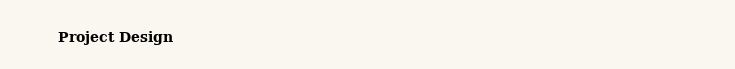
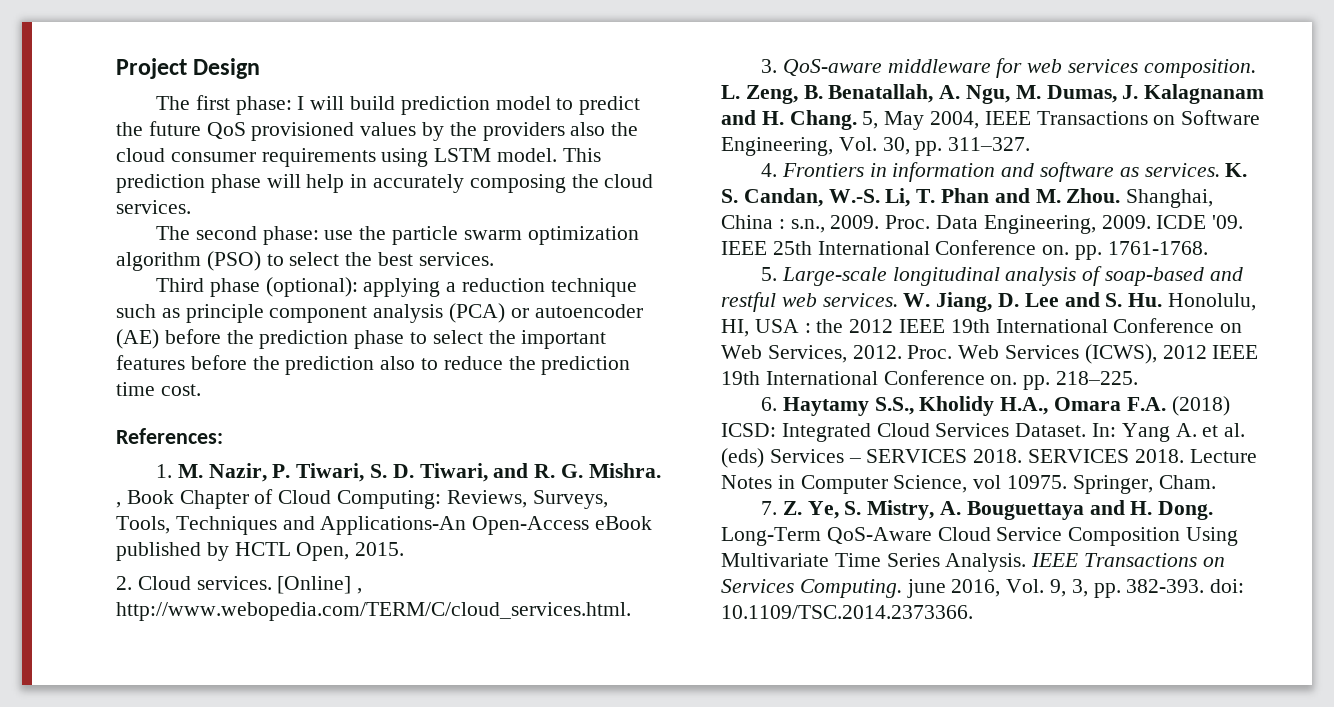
(173, 38) none -> [155,95,641,115] [116,121,639,141] [116,148,601,167] [116,174,654,193] [116,200,191,214] [155,226,639,245] [116,251,494,271] [155,277,637,297] [116,303,643,323] [116,329,607,349] [116,355,631,375] [116,382,201,396] [116,428,223,444] [155,463,661,482] [116,489,608,509] [116,516,653,535] [116,542,405,561] [116,576,363,594] [116,602,631,621] [760,58,1256,78] [721,84,1265,104] [721,110,1261,130] [721,137,1031,156] [760,162,1248,182] [721,188,1214,208] [721,215,1244,234] [721,240,1208,260] [760,266,1243,286] [721,292,1257,312] [721,318,1243,337] [721,344,1259,364] [721,370,1139,390] [760,396,1230,416] [721,423,1246,442] [721,448,1257,468] [721,475,1216,494] [760,500,1214,520] [721,527,1239,546] [721,553,1225,572] [721,579,1245,598] [721,605,973,619] // The first phase: I will build prediction model to predict the future QoS provisioned values by the providers also the cloud consumer requirements using LSTM model. This prediction phase will help in accurately composing the cloud services. // The second phase: use the particle swarm optimization algorithm (PSO) to select the best services. // Third phase (optional): applying a reduction technique such as principle component analysis (PCA) or autoencoder (AE) before the prediction phase to select the important features before the prediction also to reduce the prediction time cost. // References: // 1. M. Nazir, P. Tiwari, S. D. Tiwari, and R. G. Mishra. , Book Chapter of Cloud Computing: Reviews, Surveys, Tools, Techniques and Applications-An Open-Access eBook published by HCTL Open, 2015. // 2. Cloud services. [Online] , http://www.webopedia.com/TERM/C/cloud_services.html. // 3. QoS-aware middleware for web services composition. L. Zeng, B. Benatallah, A. Ngu, M. Dumas, J. Kalagnanam and H. Chang. 5, May 2004, IEEE Transactions on Software Engineering, Vol. 30, pp. 311–327. // 4. Frontiers in information and software as services. K. S. Candan, W.-S. Li, T. Phan and M. Zhou. Shanghai, China : s.n., 2009. Proc. Data Engineering, 2009. ICDE '09. IEEE 25th International Conference on. pp. 1761-1768. // 5. Large-scale longitudinal analysis of soap-based and restful web services. W. Jiang, D. Lee and S. Hu. Honolulu, HI, USA : the 2012 IEEE 19th International Conference on Web Services, 2012. Proc. Web Services (ICWS), 2012 IEEE 19th International Conference on. pp. 218–225. // 6. Haytamy S.S., Kholidy H.A., Omara F.A. (2018) ICSD: Integrated Cloud Services Dataset. In: Yang A. et al. (eds) Services – SERVICES 2018. SERVICES 2018. Lecture Notes in Computer Science, vol 10975. Springer, Cham. // 7. Z. Ye, S. Mistry, A. Bouguettaya and H. Dong. Long-Term QoS-Aware Cloud Service Composition Using Multivariate Time Series Analysis. IEEE Transactions on Services Computing. june 2016, Vol. 9, 3, pp. 382-393. doi: 10.1109/TSC.2014.2373366.

